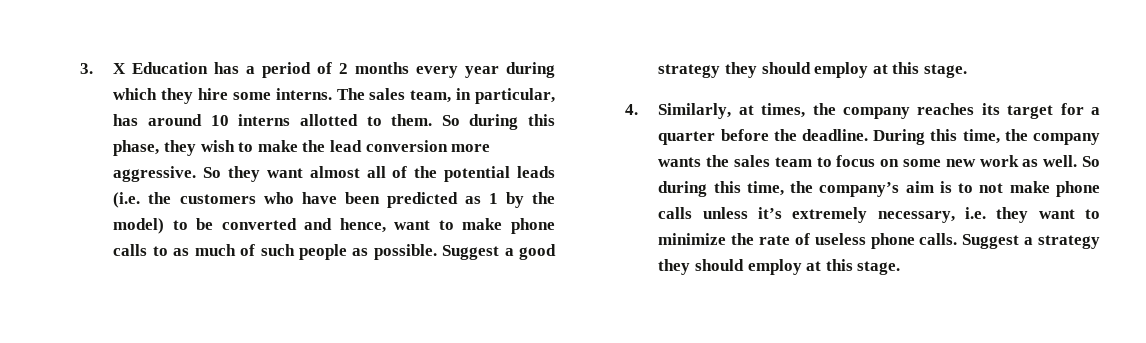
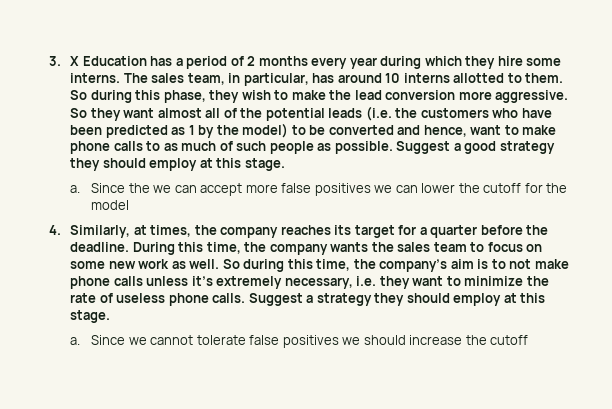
(967, 71) none -> [70,183,568,196] [91,200,130,210] // a. Since the we can accept more false positives we can lower the cutoff for the model
(901, 268) none -> [70,335,529,348] // a. Since we cannot tolerate false positives we should increase the cutoff

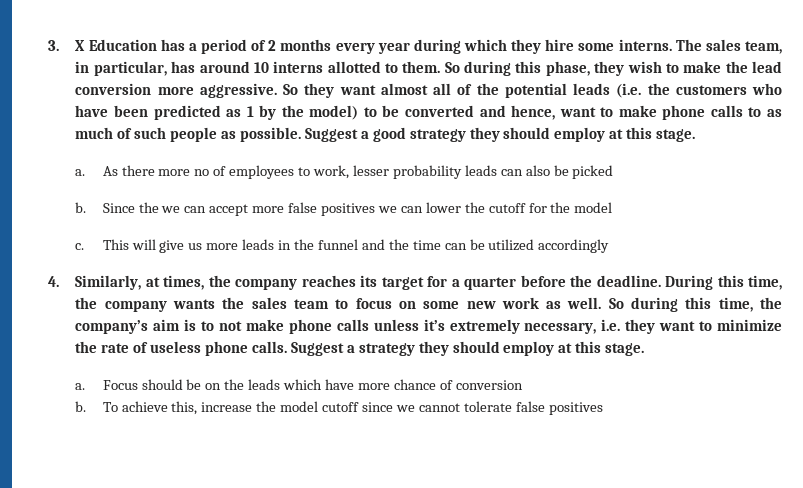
(81, 189) none -> [102,165,614,179] [75,202,87,213] As there more no of employees to work, lesser probability leads can also be picked // b.
(130, 205) none -> [75,239,610,253] // c. This will give us more leads in the funnel and the time can be utilized accordingly
[91,335,126,345] Since -> [102,379,523,390] [75,401,394,415] Focus should be on the leads which have more chance of conversion // b. To achieve this, increase the model cutoff since
[342,335,529,345] we should increase the cutoff -> (603, 408) none

